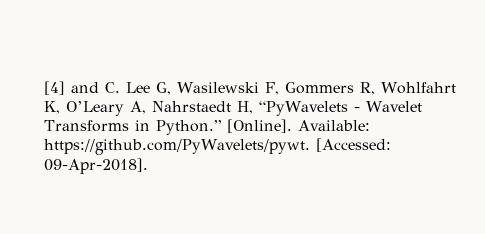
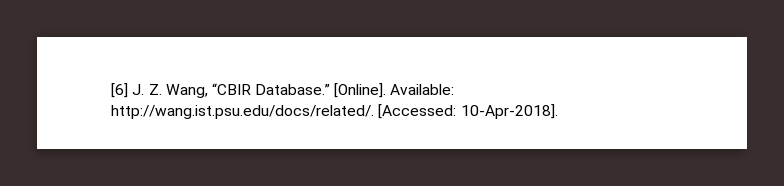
[44,81,457,95] [44,101,423,116] [44,119,371,135] [44,138,392,155] [44,158,149,174] [4] and C. Lee G, Wasilewski F, Gommers R, Wohlfahrt K, O’Leary A, Nahrstaedt H, “PyWavelets - Wavelet Transforms in Python.” [Online]. Available: https://github.com/PyWavelets/pywt. [Accessed: 09-Apr-2018]. -> [111,83,455,98] [111,104,558,119] [6] J. Z. Wang, “CBIR Database.” [Online]. Available: http://wang.ist.psu.edu/docs/related/. [Accessed: 10-Apr-2018].

